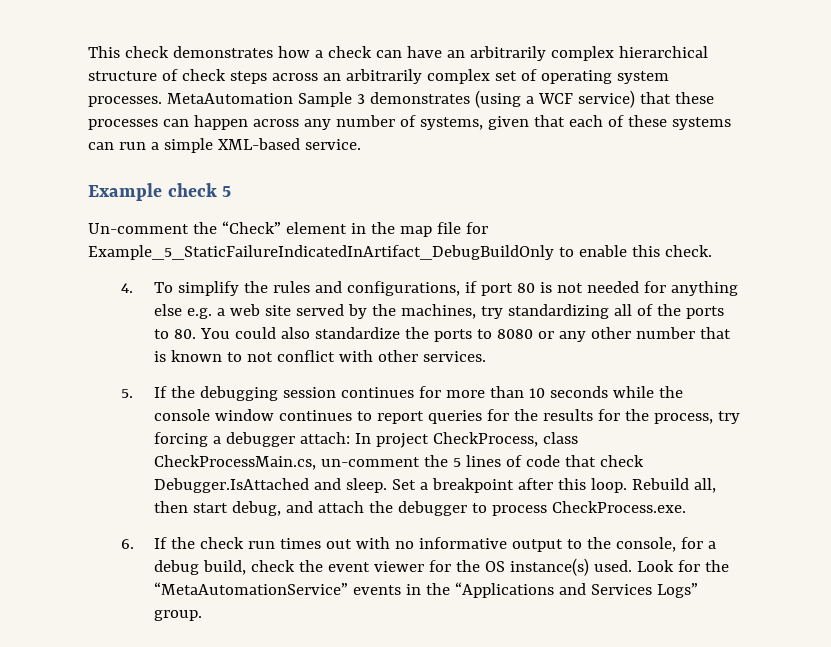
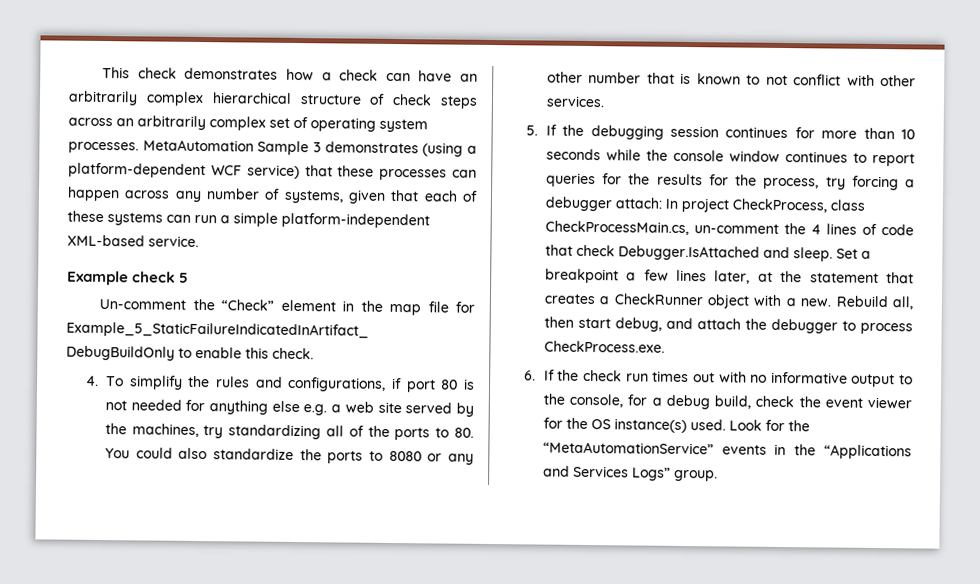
(534, 100) none -> [68,162,206,179] platform-dependent
(213, 145) none -> [281,212,430,229] platform-independent
[453,458,462,467] 5 -> [810,224,821,235] 4
[518,478,628,493] after this loop. -> [626,269,914,284] [543,293,832,309] a few lines later, at the statement that creates a CheckRunner object with a new.

